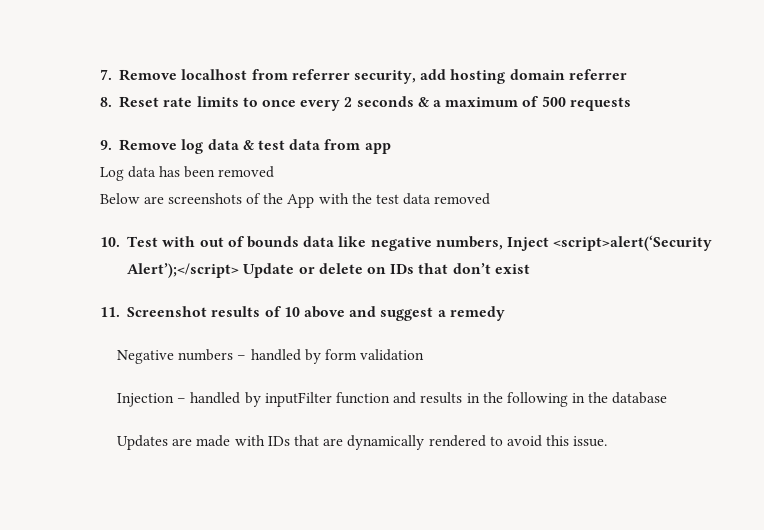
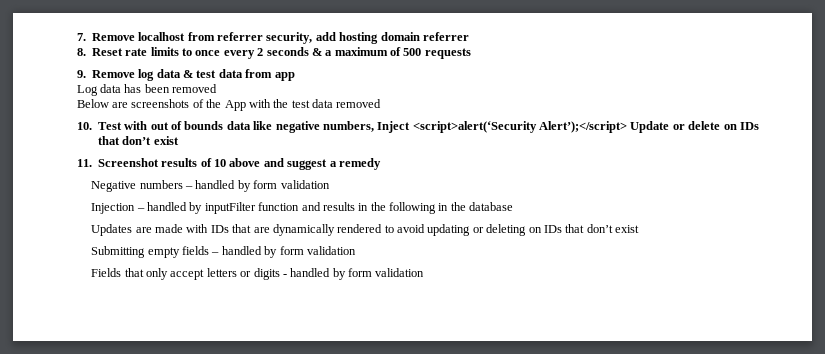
[546,435,608,447] this issue. -> [427,224,640,236] [91,246,356,258] [91,268,425,280] updating or deleting on IDs that don’t exist // Submitting empty fields – handled by form validation // Fields that only accept letters or digits - handled by form validation

